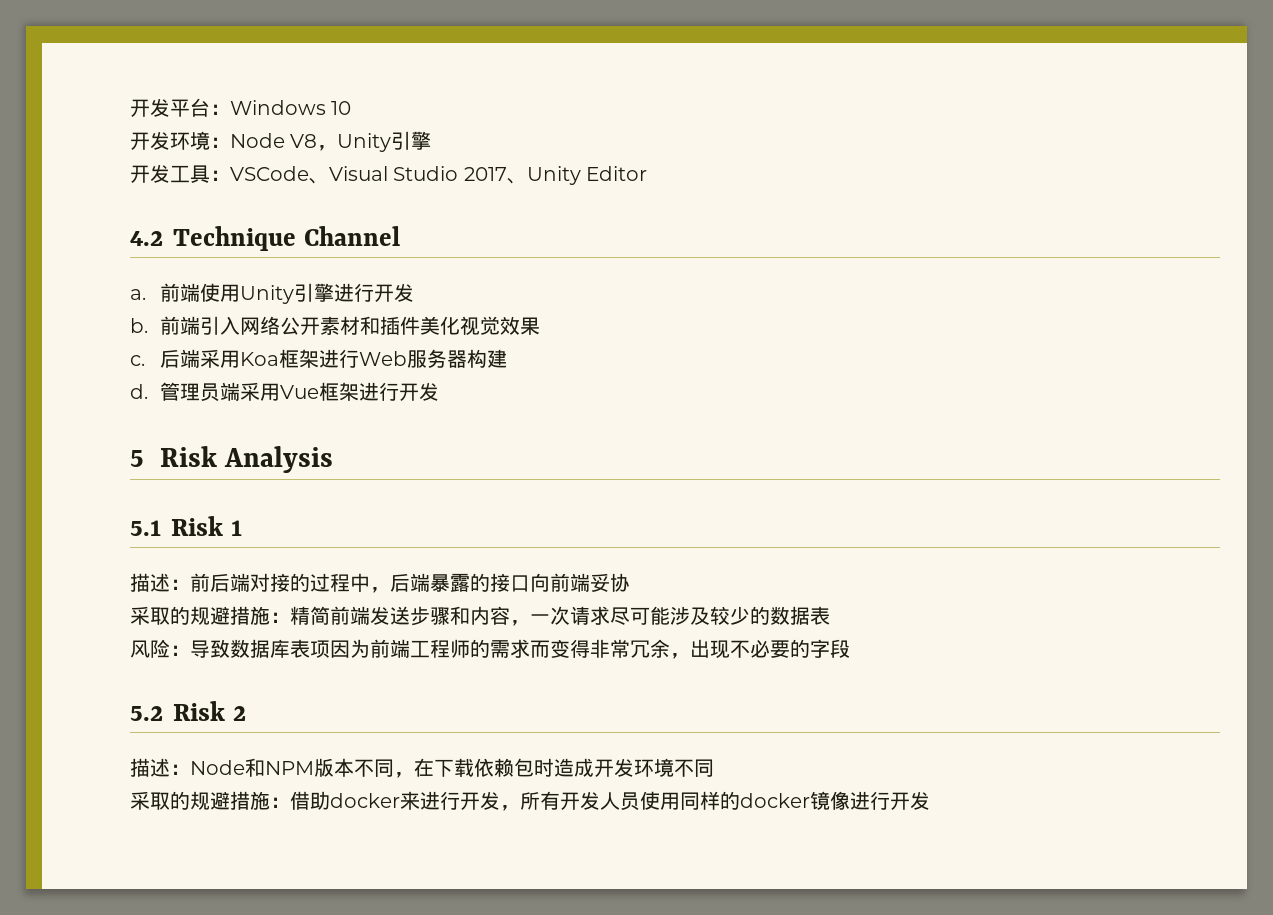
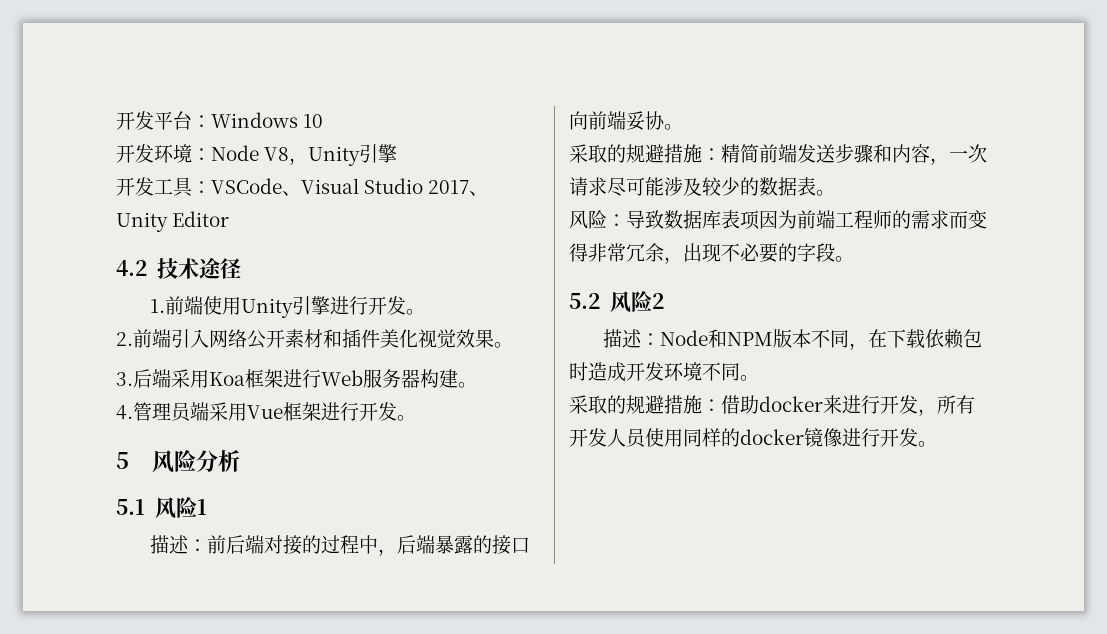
[173,226,400,251] [130,289,146,300] Technique Channel // a. -> [156,258,241,279] [149,299,165,313] 技术途径 // 1.
[130,318,148,333] // b. -> [405,309,425,315] [116,332,133,346] 。 // 2.
[130,355,145,366] // c. -> [494,342,513,348] [116,372,133,386] 。 // 3.
[130,384,148,399] // d. -> [458,382,477,388] [116,405,133,420] 。 // 4.
(439, 391) none -> [397,415,416,421] 。
[159,446,334,473] Risk Analysis -> [151,450,240,473] 风险分析
[171,516,223,536] Risk -> [154,497,197,519] 风险
(630, 582) none -> [664,124,683,130] 。
(830, 615) none -> [816,190,835,196] 。
(850, 648) none -> [835,256,854,262] 。
[173,701,225,721] Risk -> [609,291,652,313] 风险
(714, 768) none -> [740,375,759,381] 。
(930, 800) none -> [918,441,937,447] 。

